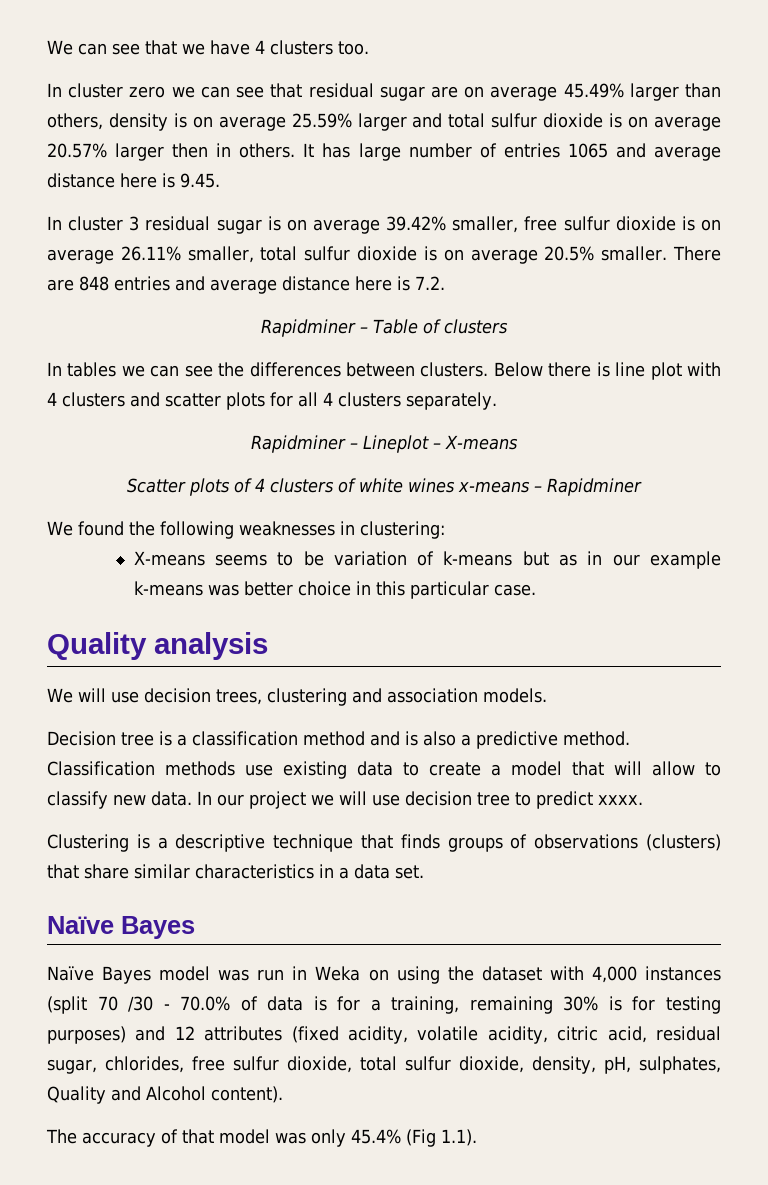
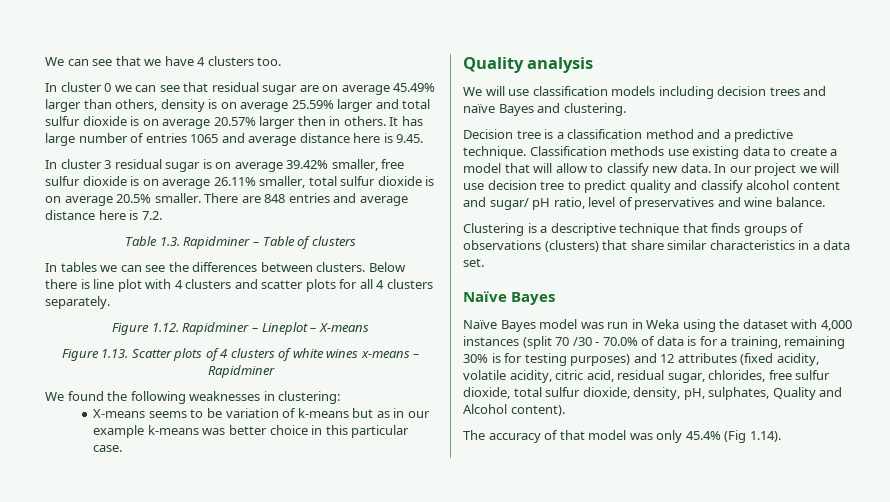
[129,86,166,98] zero -> [104,83,112,92] 0
(445, 283) none -> [125,236,180,246] Table 1.3.
(497, 401) none -> [112,323,179,335] Figure 1.12.
(519, 442) none -> [61,349,129,361] Figure 1.13.
[143,688,547,706] decision trees, clustering and association models. -> [532,86,827,99] [463,103,626,116] classification models including decision trees and naïve Bayes and clustering.
[405,731,456,746] is also -> (721, 134) none
[563,731,630,746] method. -> [463,146,526,159] technique.
[598,795,643,805] xxxx. -> [629,180,840,193] [463,197,825,210] quality and classify alcohol content and sugar/ pH ratio, level of preservatives and wine balance.
[368,969,389,981] on -> (680, 324) none
[440,1129,477,1146] 1.1). -> [749,431,781,442] 1.14).

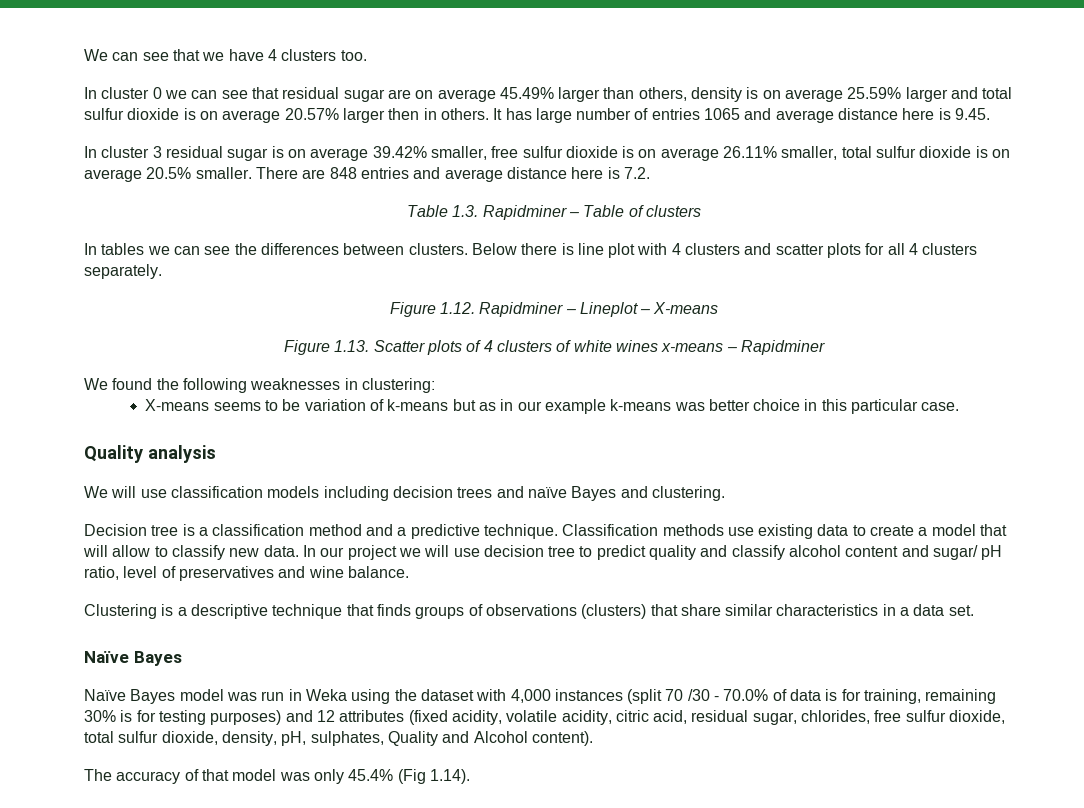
[720,339,728,346] a -> (861, 695) none

